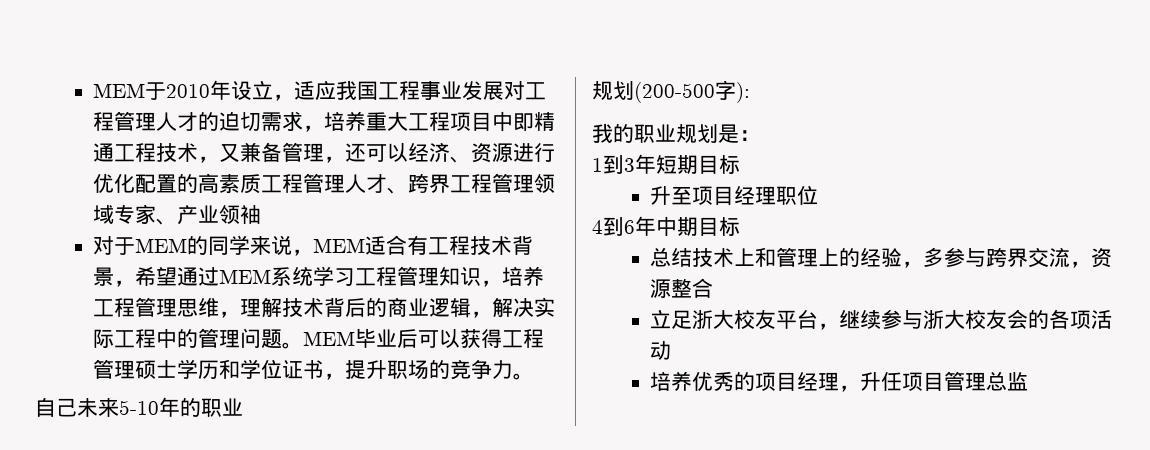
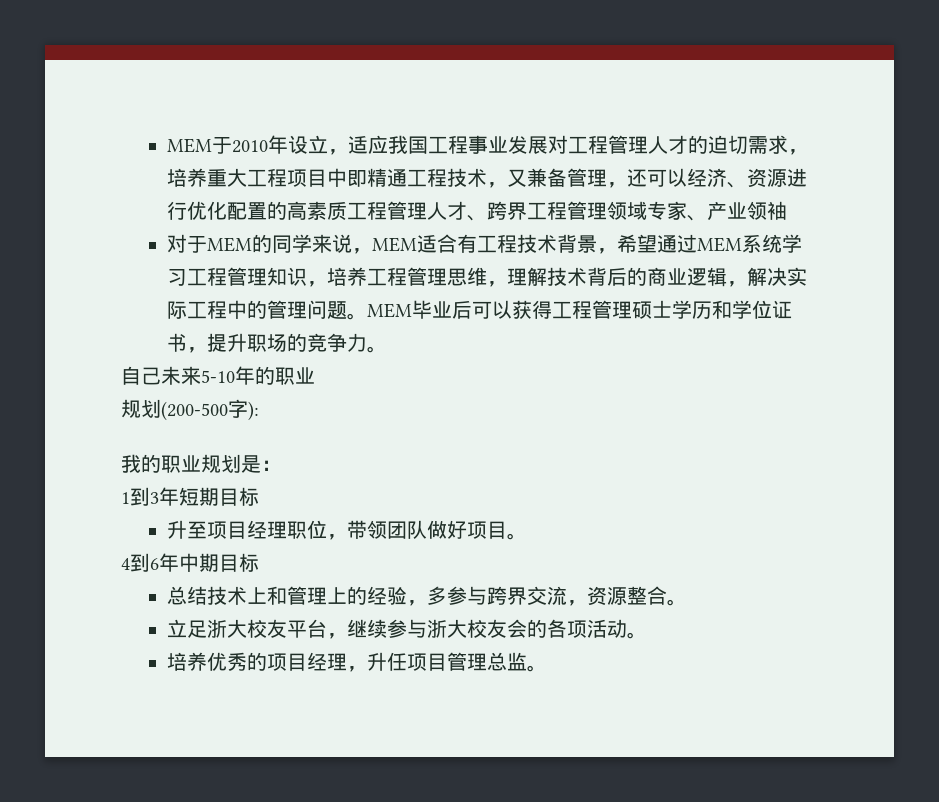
(819, 195) none -> [327,520,528,540] ，带领团队做好项目。
(714, 288) none -> [667,599,688,606] 。
(672, 350) none -> [627,632,648,639] 。
(1029, 381) none -> [527,665,548,672] 。

